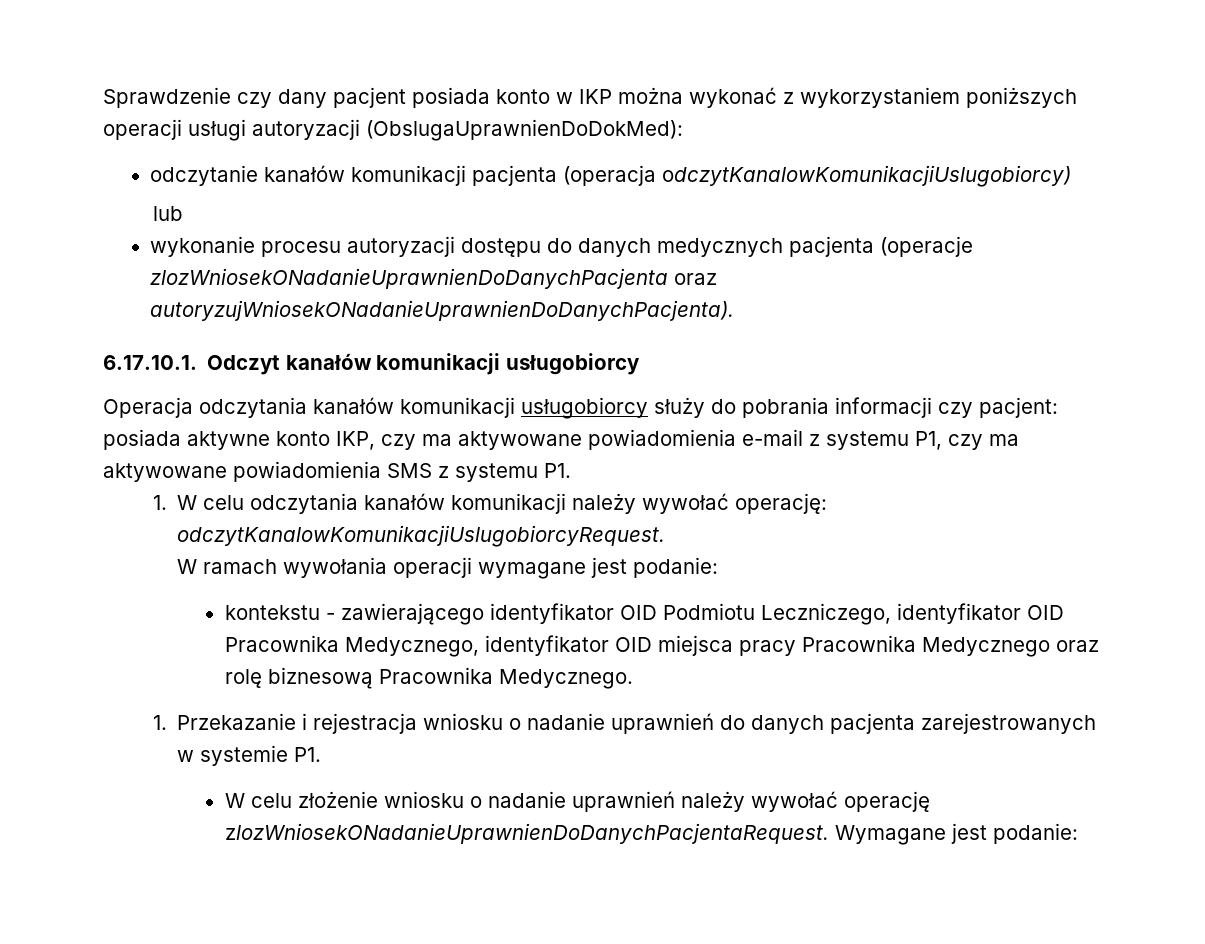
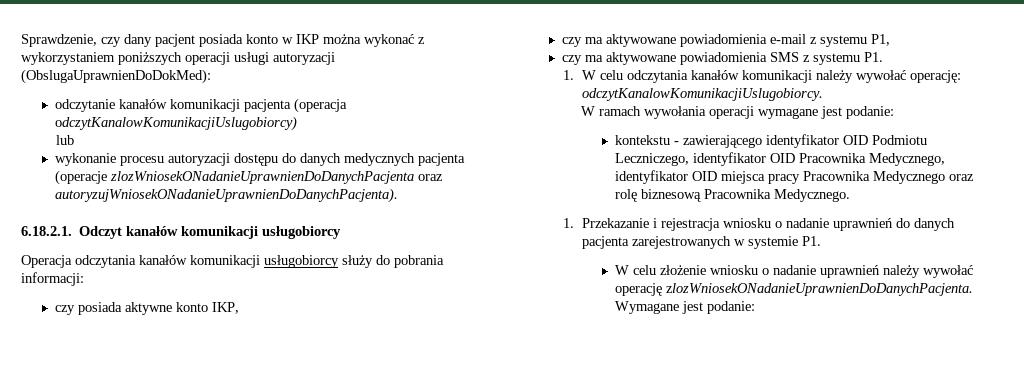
[103,87,231,108] Sprawdzenie -> [21,34,97,47] Sprawdzenie,
[103,355,197,370] 6.17.10.1. -> [21,226,72,236] 6.18.2.1.
[835,397,1058,418] informacji czy pacjent: -> [21,272,84,286] [54,305,75,315] informacji: // czy
(375, 440) none -> (239, 308) //
(942, 440) none -> (890, 40) //
[177,525,666,547] odczytKanalowKomunikacjiUslugobiorcyRequest. -> [581,88,823,101] odczytKanalowKomunikacjiUslugobiorcy.
[224,823,829,844] zlozWniosekONadanieUprawnienDoDanychPacjentaRequest. -> [665,283,973,296] zlozWniosekONadanieUprawnienDoDanychPacjenta.

